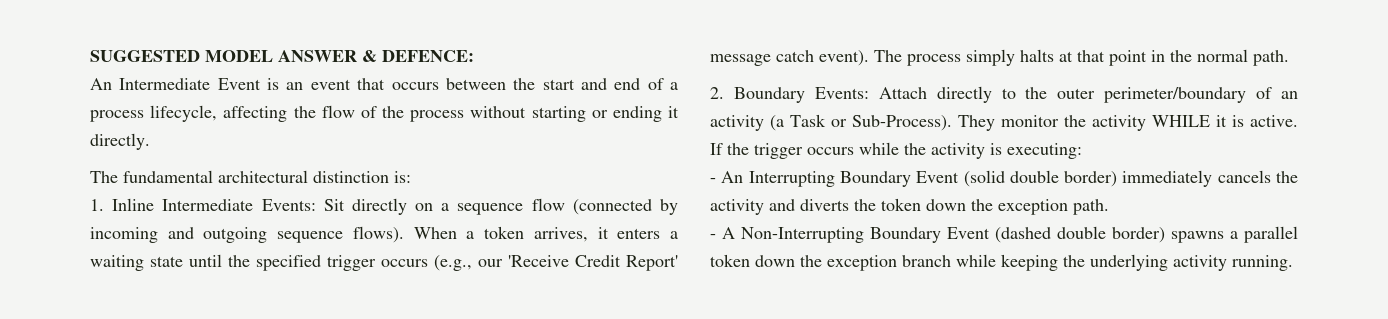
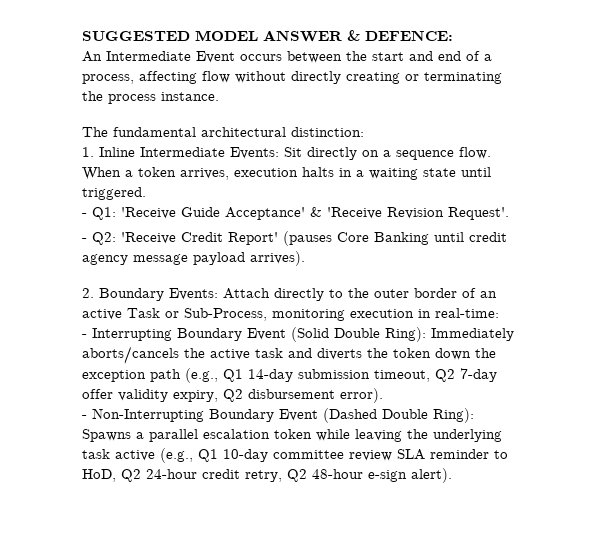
[267,78,386,90] is an event that -> (235, 57) none
[90,105,679,122] [90,133,150,150] process lifecycle, affecting the flow of the process without starting or ending it directly. -> [82,71,502,84] [82,91,219,104] process, affecting flow without directly creating or terminating the process instance.
[313,171,411,183] distinction is: -> [291,127,364,137] distinction:
[531,198,678,215] [90,226,404,243] flow (connected by incoming and outgoing sequence flows). -> [459,147,491,159] flow.
[597,227,661,239] it enters -> [234,167,352,177] execution halts in
[228,255,678,271] [710,49,1289,66] the specified trigger occurs (e.g., our 'Receive Credit Report' message catch event). The process simply halts at that point in the normal path. -> [82,187,146,200] [82,207,509,220] [82,231,507,246] [82,251,305,266] triggered. // - Q1: 'Receive Guide Acceptance' & 'Receive Revision Request'. // - Q2: 'Receive Credit Report' (pauses Core Banking until credit agency message payload arrives).
[1104,87,1247,103] perimeter/boundary -> [414,288,457,298] border
[710,114,1298,131] [710,142,1082,159] [710,171,744,183] activity (a Task or Sub-Process). They monitor the activity WHILE it is active. If the trigger occurs while the activity is executing: // - An -> [82,308,499,321] [82,334,87,338] active Task or Sub-Process, monitoring execution in real-time: // -
[963,170,1298,187] [710,199,764,215] (solid double border) immediately cancels the activity -> [291,327,514,342] [82,346,283,364] (Solid Double Ring): Immediately aborts/cancels the active task
[1073,199,1109,215] [710,227,735,239] path. // - A -> [150,368,497,383] [82,388,383,403] [82,415,87,419] path (e.g., Q1 14-day submission timeout, Q2 7-day offer validity expiry, Q2 disbursement error). // -
[995,226,1298,243] [710,254,1293,271] (dashed double border) spawns a parallel token down the exception branch while keeping the underlying activity running. -> [323,408,474,423] [82,429,502,442] [82,448,508,463] [82,468,452,483] (Dashed Double Ring): Spawns a parallel escalation token while leaving the underlying task active (e.g., Q1 10-day committee review SLA reminder to HoD, Q2 24-hour credit retry, Q2 48-hour e-sign alert).

